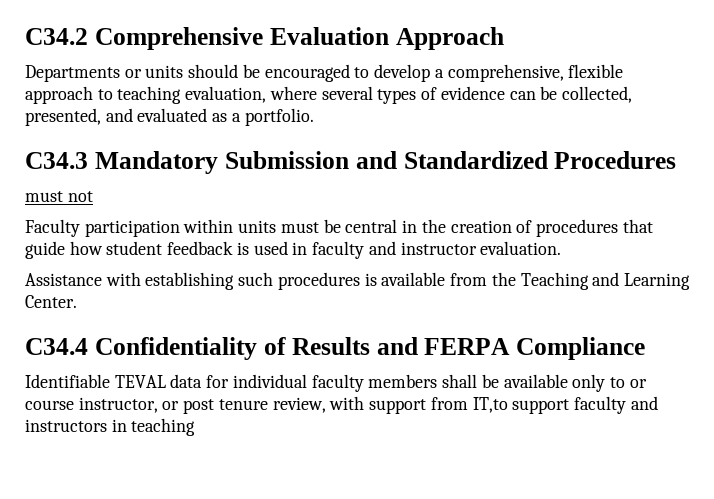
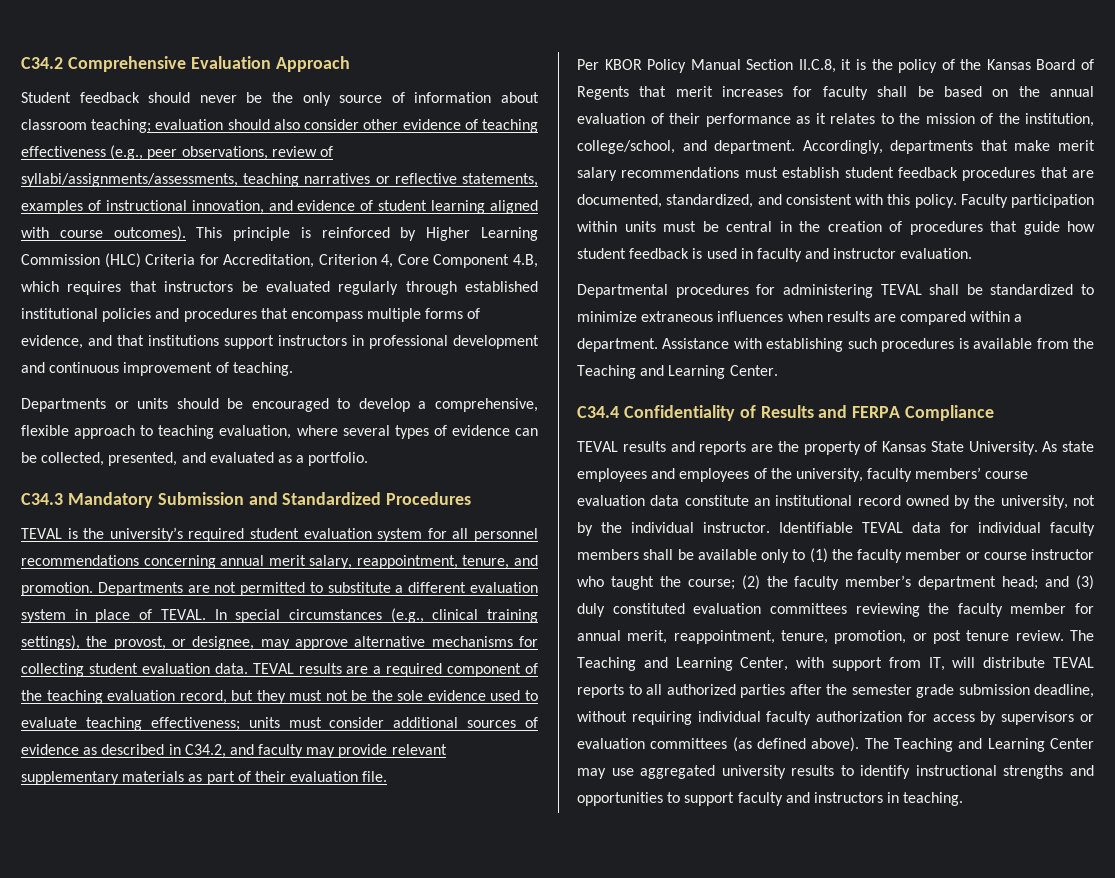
(504, 38) none -> [21,92,540,106] [21,119,538,133] [21,145,333,160] [21,173,538,187] [21,200,539,214] [21,226,538,241] [21,253,538,268] [21,281,538,295] [21,308,481,322] [21,335,539,349] [21,362,293,376] // Student feedback should never be the only source of information about classroom teaching; evaluation should also consider other evidence of teaching effectiveness (e.g., peer observations, review of syllabi/assignments/assessments, teaching narratives or reflective statements, examples of instructional innovation, and evidence of student learning aligned with course outcomes). This principle is reinforced by Higher Learning Commission (HLC) Criteria for Accreditation, Criterion 4, Core Component 4.B, which requires that instructors be evaluated regularly through established institutional policies and procedures that encompass multiple forms of evidence, and that institutions support instructors in professional development and continuous improvement of teaching.
[25,191,93,202] must not // -> [21,527,539,542] [21,555,538,569] [21,582,538,596] [21,608,538,623] [21,635,538,650] [21,663,538,677] [21,690,539,704] [21,717,538,731] [21,744,447,758] [21,771,388,785] [577,59,1094,73] [577,86,1094,100] [577,113,1094,127] [577,140,1095,154] [577,167,1094,181] [577,194,957,208] TEVAL is the university’s required student evaluation system for all personnel recommendations concerning annual merit salary, reappointment, tenure, and promotion. Departments are not permitted to substitute a different evaluation system in place of TEVAL. In special circumstances (e.g., clinical training settings), the provost, or designee, may approve alternative mechanisms for collecting student evaluation data. TEVAL results are a required component of the teaching evaluation record, but they must not be the sole evidence used to evaluate teaching effectiveness; units must consider additional sources of evidence as described in C34.2, and faculty may provide relevant supplementary materials as part of their evaluation file. // Per KBOR Policy Manual Section II.C.8, it is the policy of the Kansas Board of Regents that merit increases for faculty shall be based on the annual evaluation of their performance as it relates to the mission of the institution, college/school, and department. Accordingly, departments that make merit salary recommendations must establish student feedback procedures that are documented, standardized, and consistent with this policy.
(562, 248) none -> [577,284,1094,298] [577,311,1023,325] [577,338,658,352] Departmental procedures for administering TEVAL shall be standardized to minimize extraneous influences when results are compared within a department.
(646, 348) none -> [577,441,1094,455] [577,467,1029,482] [577,495,1095,509] [577,522,770,536] TEVAL results and reports are the property of Kansas State University. As state employees and employees of the university, faculty members’ course evaluation data constitute an institutional record owned by the university, not by the individual instructor.
[629,379,647,388] [25,396,508,414] or course instructor, or post tenure review, with support from IT,to -> [809,548,1094,563] [577,575,1094,590] [577,603,1094,617] [577,630,1094,644] [577,657,1094,671] [577,684,1094,698] [577,711,1094,725] [577,737,1094,752] [577,765,1094,779] [577,792,681,806] (1) the faculty member or course instructor who taught the course; (2) the faculty member’s department head; and (3) duly constituted evaluation committees reviewing the faculty member for annual merit, reappointment, tenure, promotion, or post tenure review. The Teaching and Learning Center, with support from IT, will distribute TEVAL reports to all authorized parties after the semester grade submission deadline, without requiring individual faculty authorization for access by supervisors or evaluation committees (as defined above). The Teaching and Learning Center may use aggregated university results to identify instructional strengths and opportunities to
[131,418,196,436] teaching -> [903,792,964,806] teaching.

